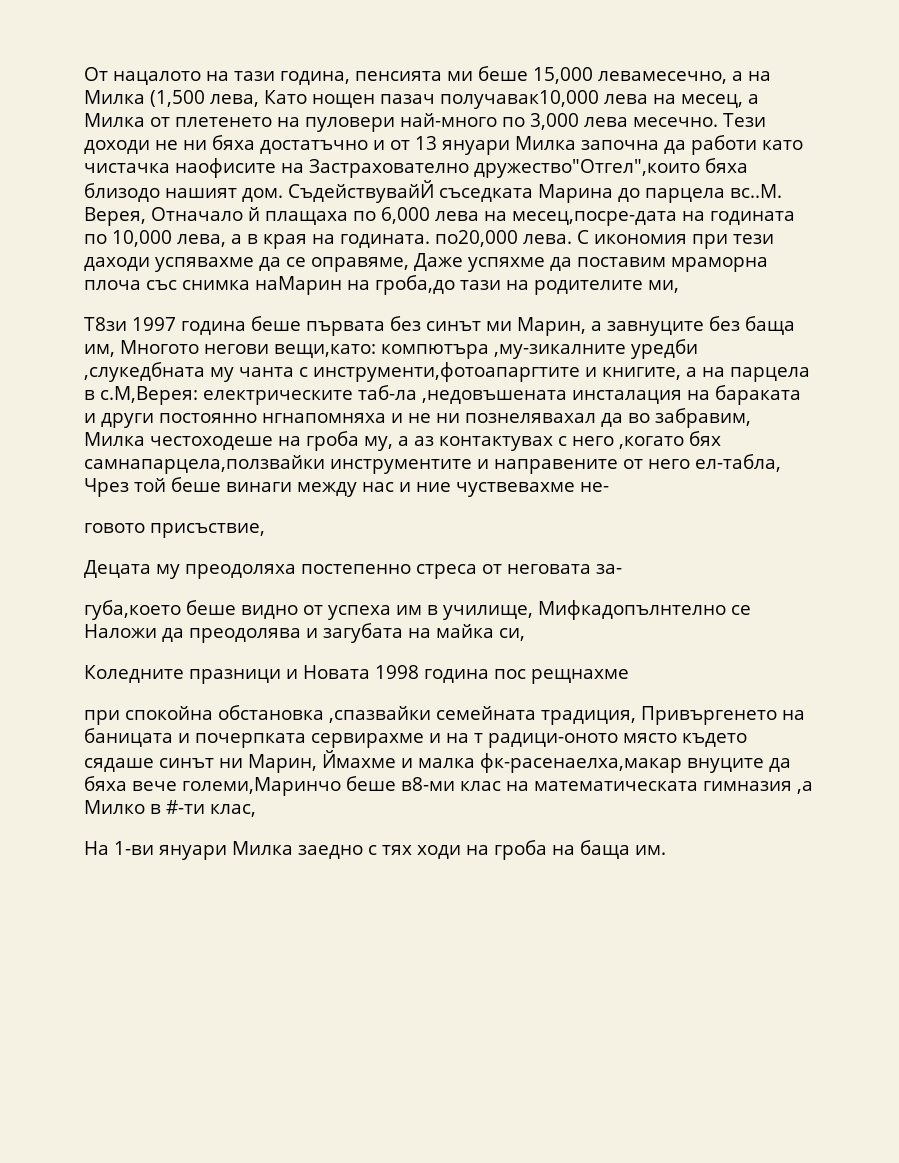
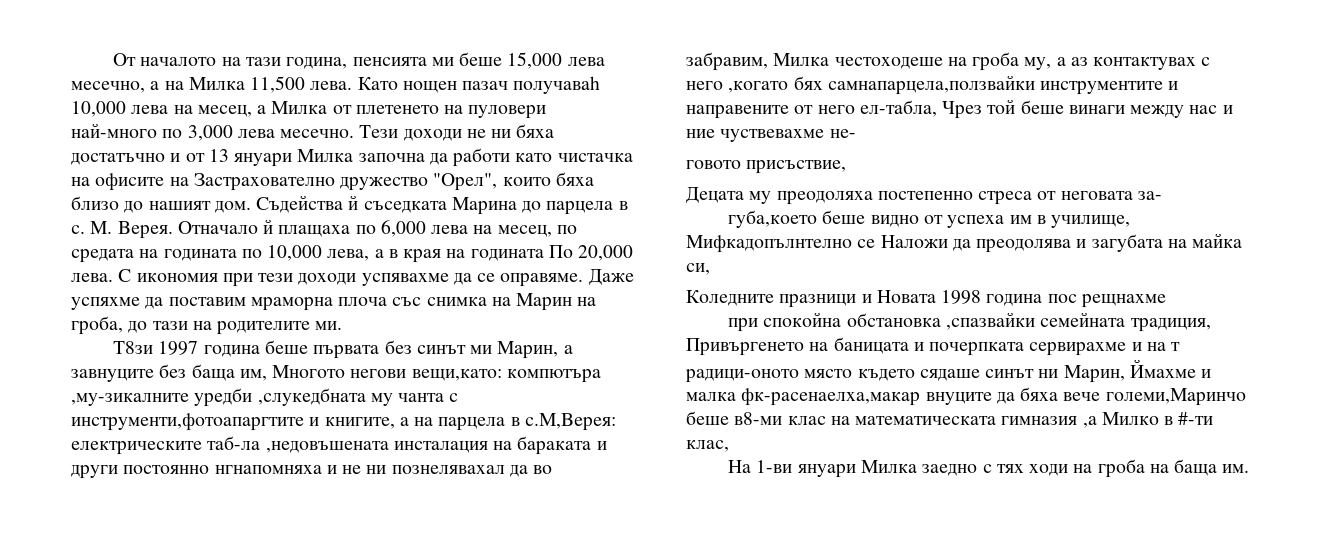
[113,71,201,85] нацалото -> [140,57,217,66] началото
[598,71,727,84] левамесечно, -> [567,57,605,66] [71,81,145,93] лева месечно,
[150,90,259,107] (1,500 лева, -> [250,76,353,93] 11,500 лева.
[440,90,599,109] получавак10,000 -> [513,76,601,94] [71,101,126,117] получаваh 10,000
[175,158,748,178] [84,180,782,203] [84,207,146,226] наофисите на Застрахователно дружество"Отгел",които бяха близодо нашият дом. СъдействувайЙ съседката Марина до парцела вс..М. Верея, -> [71,172,594,191] [71,195,628,215] [71,221,173,239] на офисите на Застрахователно дружество "Орел", които бяха близо до нашият дом. Съдейства й съседката Марина до парцела в с. М. Верея.
[512,211,677,226] месец,посре-дата -> [497,225,577,237] [71,249,134,263] месец, по средата
[340,230,518,248] годината. по20,000 -> [470,245,634,261] годината По 20,000
[84,257,150,271] даходи -> [298,273,357,285] доходи
[311,257,409,272] оправяме, -> [500,273,584,287] оправяме.
[255,275,455,295] наМарин на гроба,до -> [491,293,597,311] [71,316,148,335] на Марин на гроба, до
[648,280,679,293] ми, -> [315,321,343,330] ми.

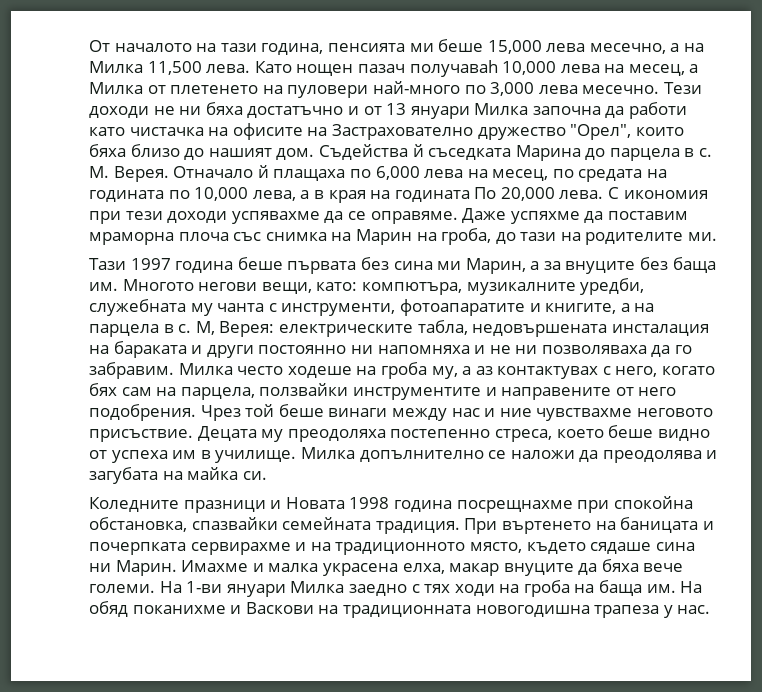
[113,341,154,354] Т8зи -> [89,258,126,270] Тази
[416,345,466,354] синът -> [393,261,433,270] синa
[71,369,154,382] завнуците -> [543,261,636,274] за внуците
[239,369,267,381] им, -> [89,282,118,291] им.
[411,369,601,383] [71,388,366,407] вещи,като: компютъра ,му-зикалните уредби ,слукедбната -> [261,278,645,295] [89,299,186,316] вещи, като: компютърa, музикалните уредби, служебната
[71,413,304,431] инструменти,фотоапаргтите -> [281,299,525,316] инструменти, фотоапаратите
[524,413,616,431] [71,436,389,455] с.М,Верея: електрическите таб-ла ,недовъшената -> [178,320,608,337] с. М, Верея: електрическите табла, недовършената
[214,465,322,474] нгнапомняха -> [350,345,470,354] ни напомняха
[391,465,553,477] [686,52,943,71] познелявахал да во забравим, Милка честоходеше -> [541,345,693,357] [89,362,352,379] позволяваха да го забравим. Милка често ходеше
[686,75,1035,95] него ,когато бях самнапарцела,ползвайки -> [615,366,716,377] [89,383,349,400] него, когато бях сам на парцела, ползвайки
[859,100,937,117] ел-табла, -> [89,404,196,421] подобрения.
[720,129,856,142] [686,160,847,174] [686,187,1162,205] [728,210,818,228] чуствевахме не- // говото присъствие, // Децата му преодоляха постепенно стреса от неговата за- // губа,което -> [536,408,713,421] [89,426,604,442] чувствахме неговото присъствие. Децата му преодоляха постепенно стреса, което
[1051,215,1131,228] [686,235,948,253] училище, Мифкадопълнтелно се Наложи -> [215,447,575,463] училище. Милка допълнително се наложи
[686,263,710,275] си, -> [242,471,267,480] си.
[1047,294,1166,308] [728,312,1211,332] [686,338,804,356] пос рещнахме // при спокойна обстановка ,спазвайки семейната традиция, Привъргенето -> [456,496,693,513] [89,517,591,534] посрещнахме при спокойна обстановка, спазвайки семейната традиция. При въртенето
[1171,342,1181,351] [685,359,1212,383] [686,387,1246,406] [686,411,1214,428] [686,440,729,452] т радици-оното място където сядаше синът ни Марин, Ймахме и малка фк-расенаелха,макар внуците да бяха вече големи,Маринчо беше в8-ми клас на математическата гимназия ,а Милко в #-ти клас, // -> [335,542,695,555] [89,559,684,576] [89,584,155,593] традиционното място, където сядаше сина ни Марин. Имахме и малка украсена елха, макар внуците да бяха вече големи.
(1250, 468) none -> [680,581,703,593] [89,601,711,618] На обяд поканихме и Васкови на традиционната новогодишна трапеза у нас.

